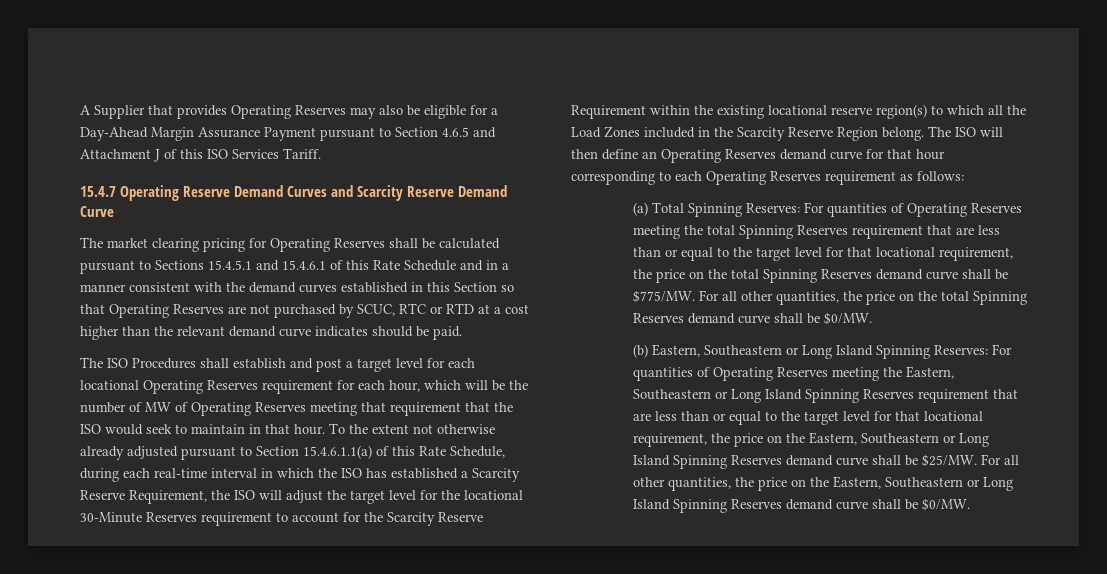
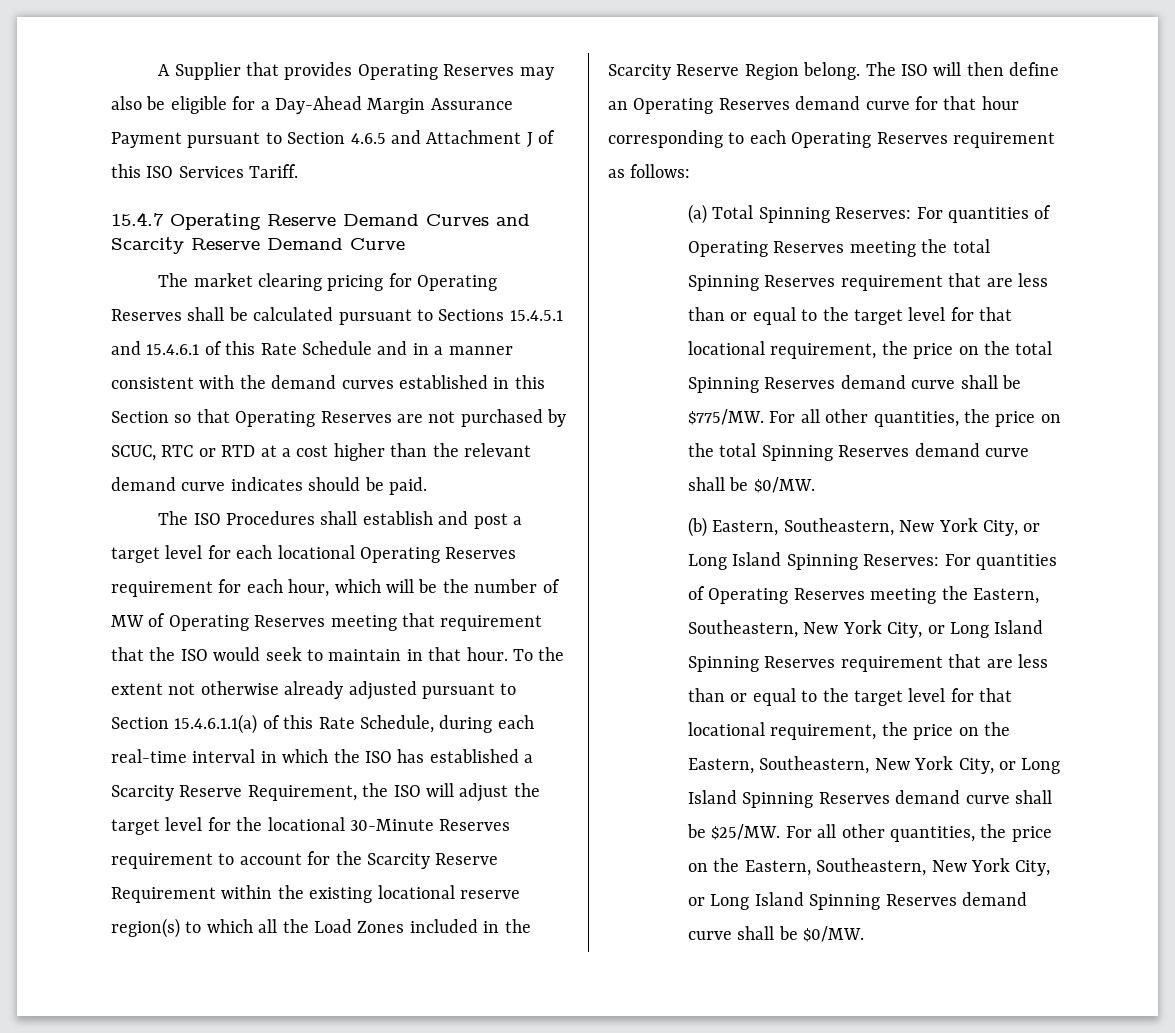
[703,345,782,356] Southeastern -> [783,518,1019,536] Southeastern, New York City,
[632,389,711,400] Southeastern -> [688,620,923,638] Southeastern, New York City,
[860,433,939,444] Southeastern -> [759,756,994,774] Southeastern, New York City,
[884,477,963,488] Southeastern -> [816,858,1051,876] Southeastern, New York City,

